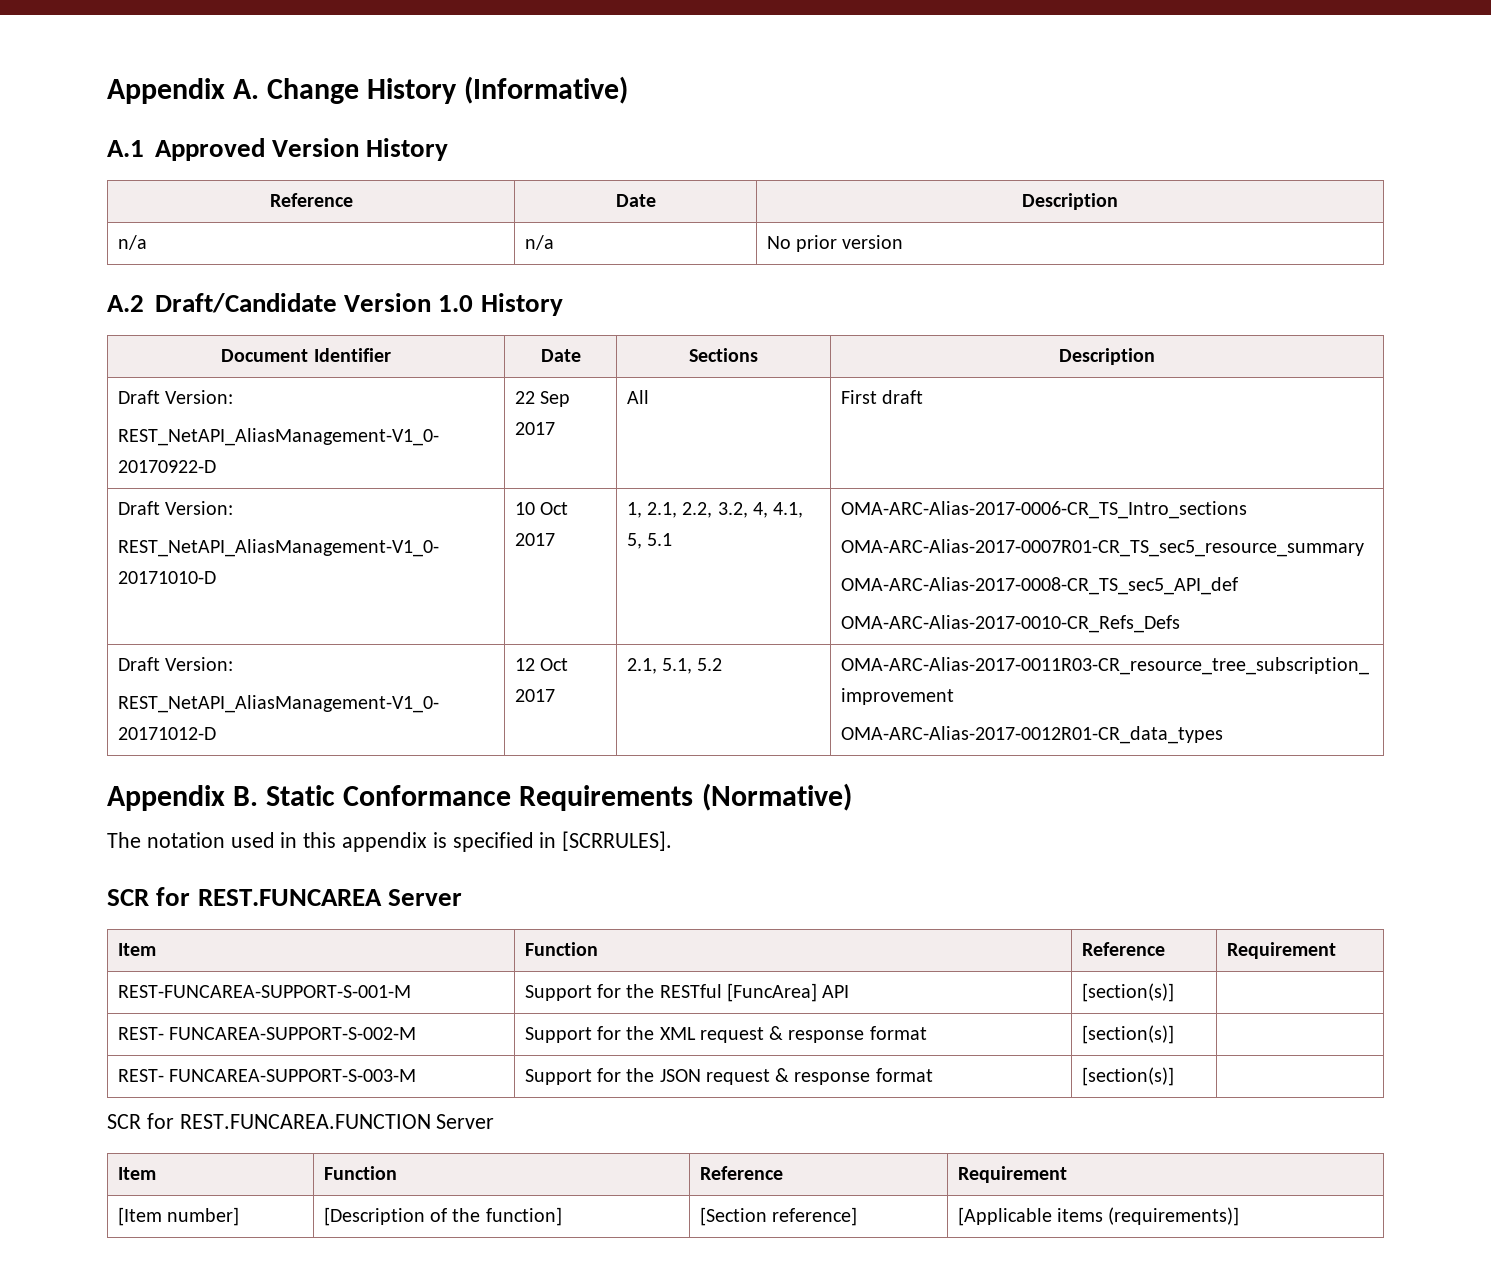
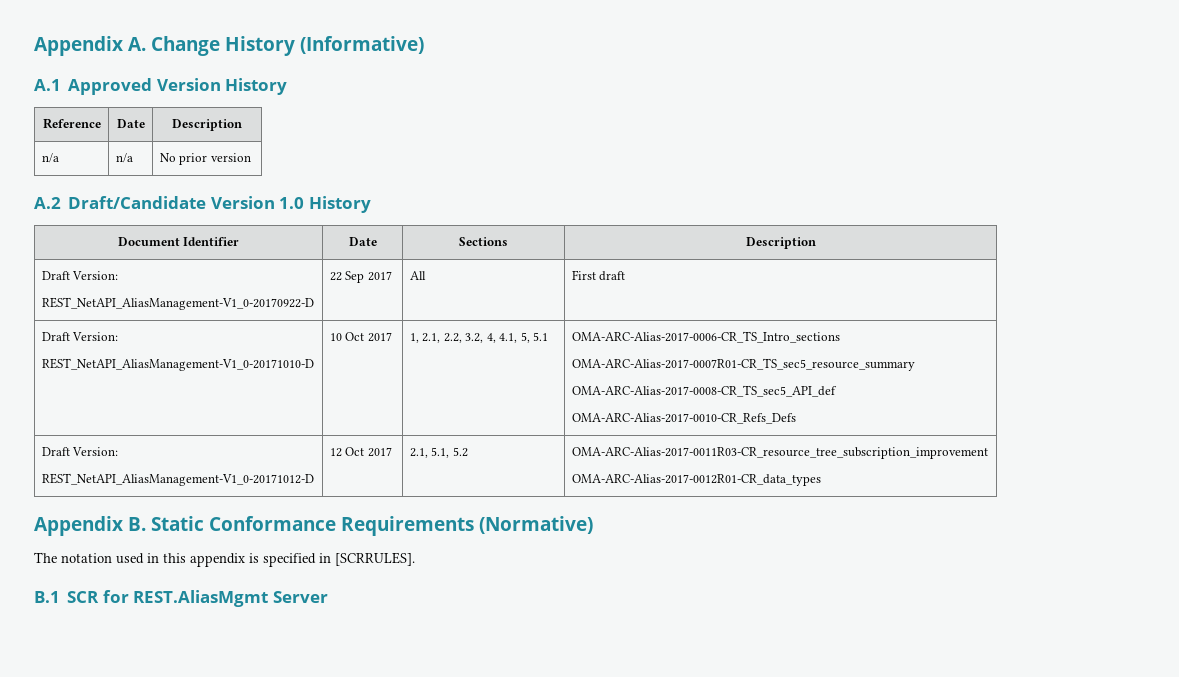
[107,887,462,906] [117,943,156,956] [524,942,598,956] [1081,942,1165,956] [1226,942,1336,959] [117,985,411,998] [524,983,850,1002] [1081,983,1174,1002] [117,1027,417,1040] [524,1026,927,1043] [1081,1025,1174,1044] [117,1069,417,1082] [524,1068,933,1085] [1081,1067,1174,1086] [107,1113,495,1129] [117,1167,156,1180] [323,1166,397,1180] [699,1166,783,1180] [957,1166,1067,1183] [117,1207,240,1226] [323,1207,562,1226] [699,1207,858,1226] [957,1207,1240,1226] SCR for REST.FUNCAREA Server // Item | Function | Reference | Requirement // REST-FUNCAREA-SUPPORT-S-001-M | Support for the RESTful [FuncArea] API | [section(s)] | // REST- FUNCAREA-SUPPORT-S-002-M | Support for the XML request & response format | [section(s)] | // REST- FUNCAREA-SUPPORT-S-003-M | Support for the JSON request & response format | [section(s)] | // SCR for REST.FUNCAREA.FUNCTION Server // Item | Function | Reference | Requirement // [Item number] | [Description of the function] | [Section reference] | [Applicable items (requirements)] -> [34,590,328,607] B.1 SCR for REST.AliasMgmt Server

